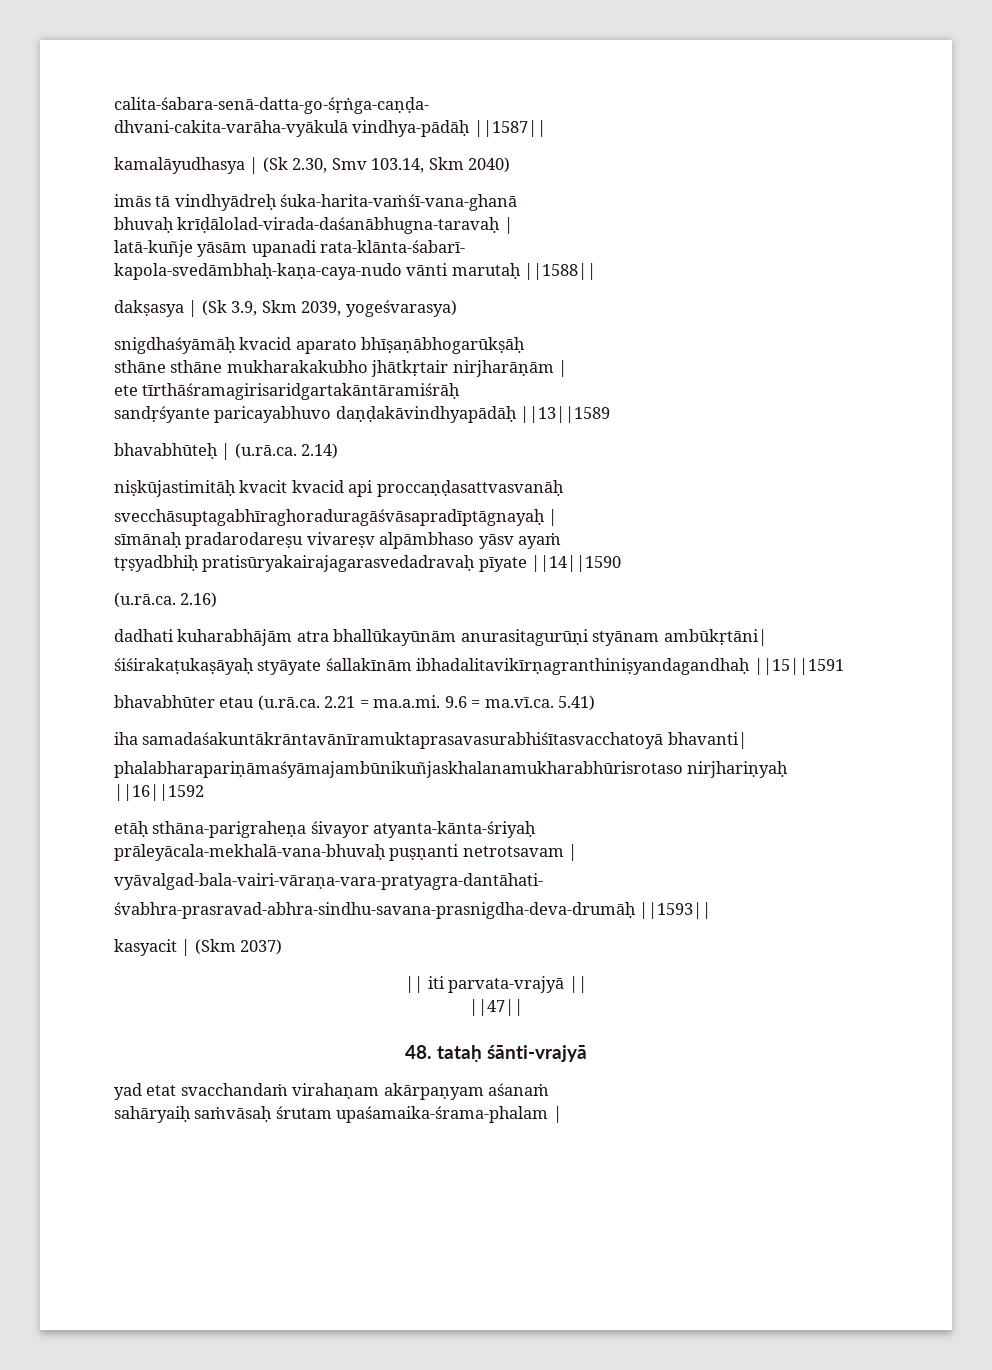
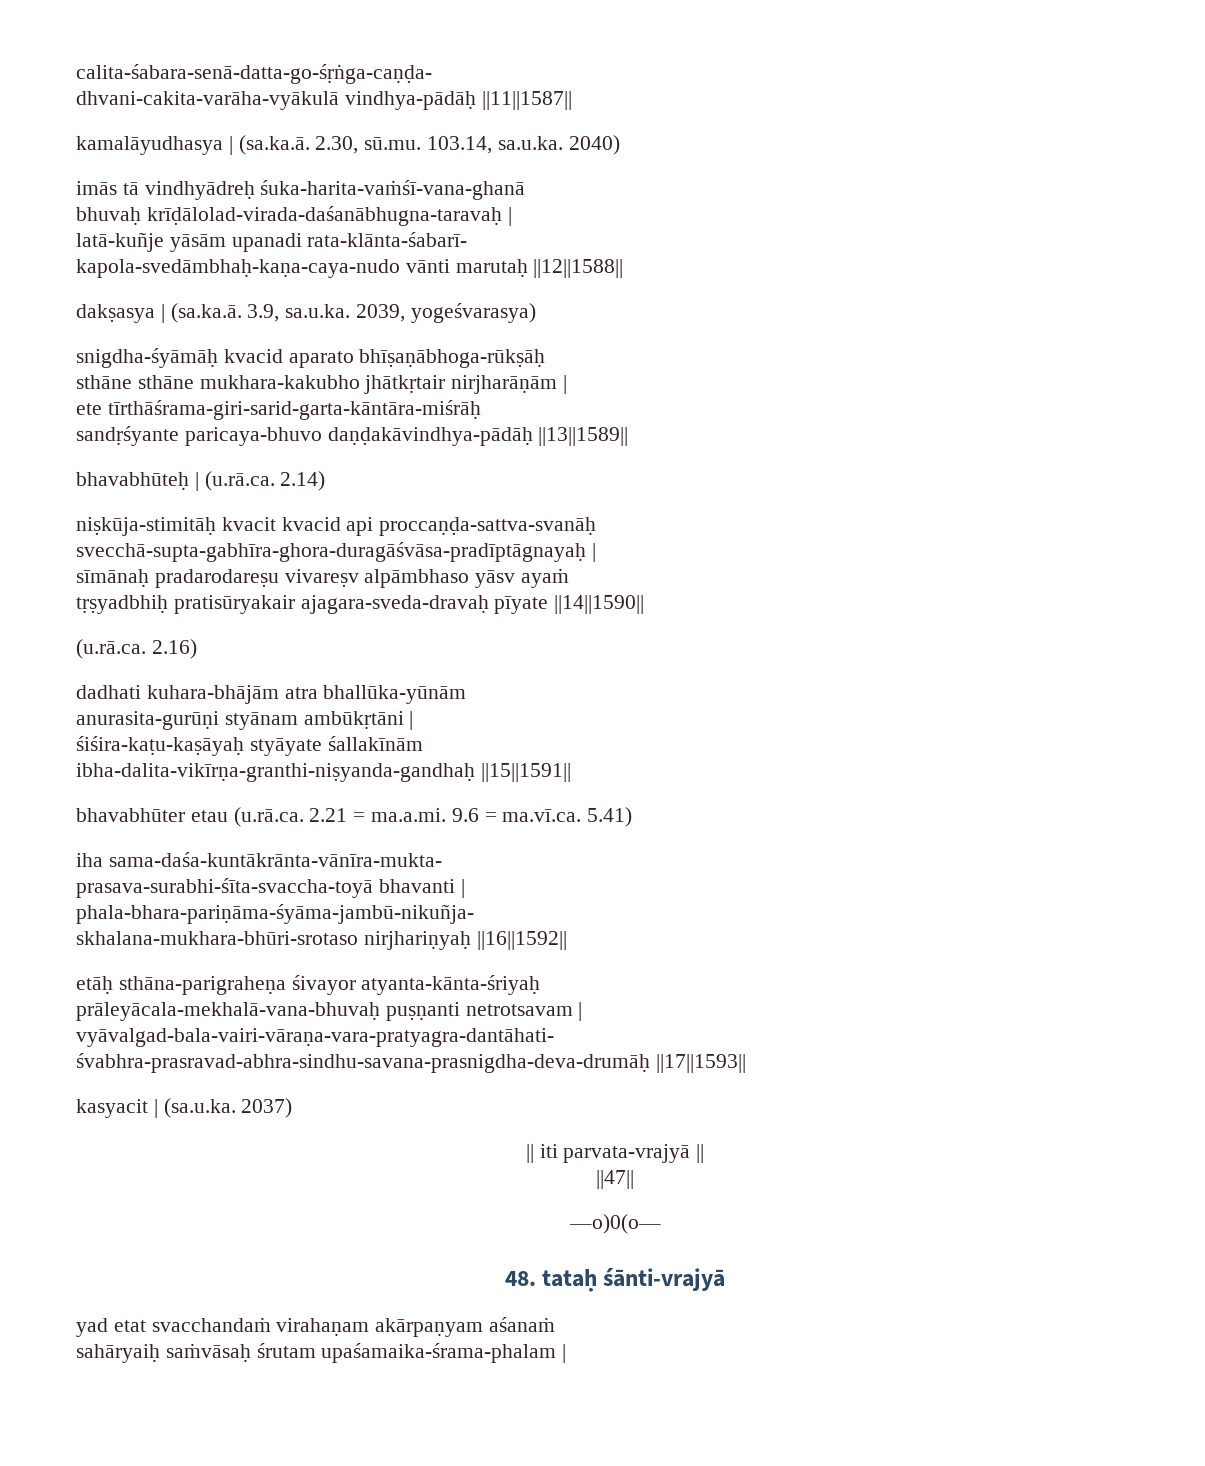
[473,120,546,137] ||1587|| -> [481,91,572,110] ||11||1587||
[262,157,464,173] (Sk 2.30, Smv 103.14, Skm -> [238,135,563,155] (sa.ka.ā. 2.30, sū.mu. 103.14, sa.u.ka.
[524,263,597,280] ||1588|| -> [533,259,624,278] ||12||1588||
[201,300,297,316] (Sk 3.9, Skm -> [170,303,351,323] (sa.ka.ā. 3.9, sa.u.ka.
[114,337,236,354] snigdhaśyāmāḥ -> [76,348,218,368] snigdha-śyāmāḥ
[361,337,526,354] bhīṣaṇābhogarūkṣāḥ -> [359,349,546,368] bhīṣaṇābhoga-rūkṣāḥ
[226,360,368,373] mukharakakubho -> [199,375,360,389] mukhara-kakubho
[142,383,461,400] tīrthāśramagirisaridgartakāntāramiśrāḥ -> [107,400,481,420] tīrthāśrama-giri-sarid-garta-kāntāra-miśrāḥ
[214,406,611,423] paricayabhuvo daṇḍakāvindhyapādāḥ ||13||1589 -> [184,427,629,446] paricaya-bhuvo daṇḍakāvindhya-pādāḥ ||13||1589||
[114,480,236,497] niṣkūjastimitāḥ -> [76,517,216,536] niṣkūja-stimitāḥ
[376,480,564,497] [114,509,545,526] proccaṇḍasattvasvanāḥ // svecchāsuptagabhīraghoraduragāśvāsapradīptāgnayaḥ -> [379,517,597,536] [76,542,586,562] proccaṇḍa-sattva-svanāḥ // svecchā-supta-gabhīra-ghora-duragāśvāsa-pradīptāgnayaḥ
[202,555,622,572] pratisūryakairajagarasvedadravaḥ pīyate ||14||1590 -> [173,595,645,614] pratisūryakair ajagara-sveda-dravaḥ pīyate ||14||1590||
[177,629,767,646] [114,658,254,675] kuharabhājām atra bhallūkayūnām anurasitagurūṇi styānam ambūkṛtāni| // śiśirakaṭukaṣāyaḥ -> [146,685,467,704] [76,711,414,730] [76,736,244,756] kuhara-bhājām atra bhallūka-yūnām // anurasita-gurūṇi styānam ambūkṛtāni | // śiśira-kaṭu-kaṣāyaḥ
[416,658,844,675] ibhadalitavikīrṇagranthiniṣyandagandhaḥ ||15||1591 -> [76,763,571,782] // ibha-dalita-vikīrṇa-granthi-niṣyanda-gandhaḥ ||15||1591||
[142,732,747,749] [114,761,789,778] [114,784,204,801] samadaśakuntākrāntavānīramuktaprasavasurabhiśītasvacchatoyā bhavanti| // phalabharapariṇāmaśyāmajambūnikuñjaskhalanamukharabhūrisrotaso nirjhariṇyaḥ ||16||1592 -> [108,852,442,867] [76,878,465,898] [76,904,474,924] [76,931,567,950] sama-daśa-kuntākrānta-vānīra-mukta- // prasava-surabhi-śīta-svaccha-toyā bhavanti | // phala-bhara-pariṇāma-śyāma-jambū-nikuñja- // skhalana-mukhara-bhūri-srotaso nirjhariṇyaḥ ||16||1592||
[639,902,712,919] ||1593|| -> [655,1054,746,1073] ||17||1593||
[194,939,236,955] (Skm -> [163,1098,236,1118] (sa.u.ka.
(523, 1007) none -> [568,1214,661,1234] // —o)0(o—

